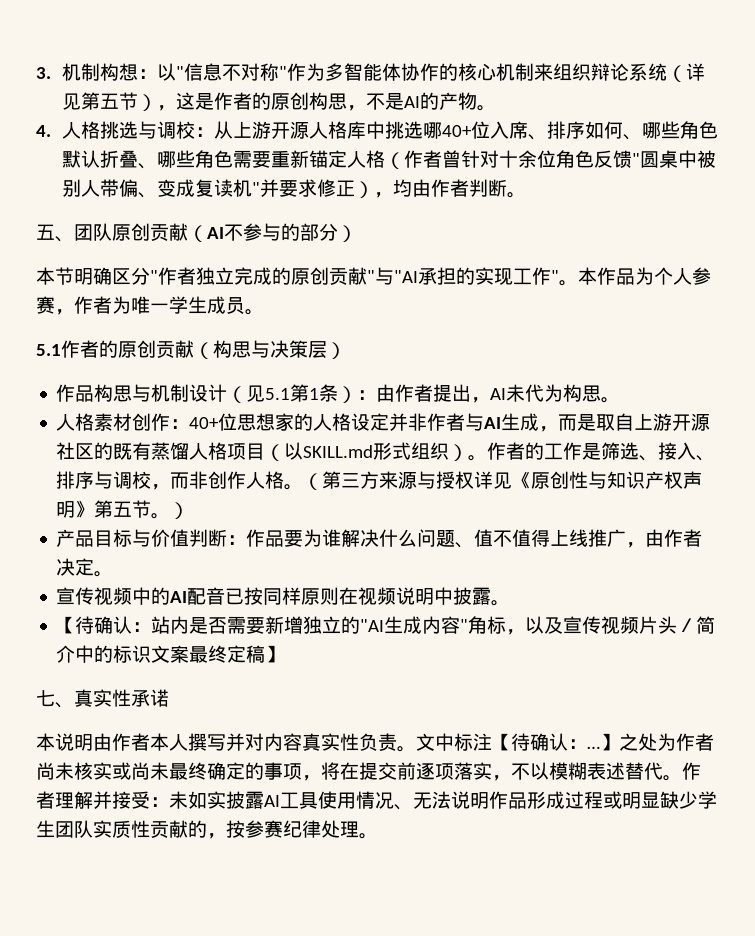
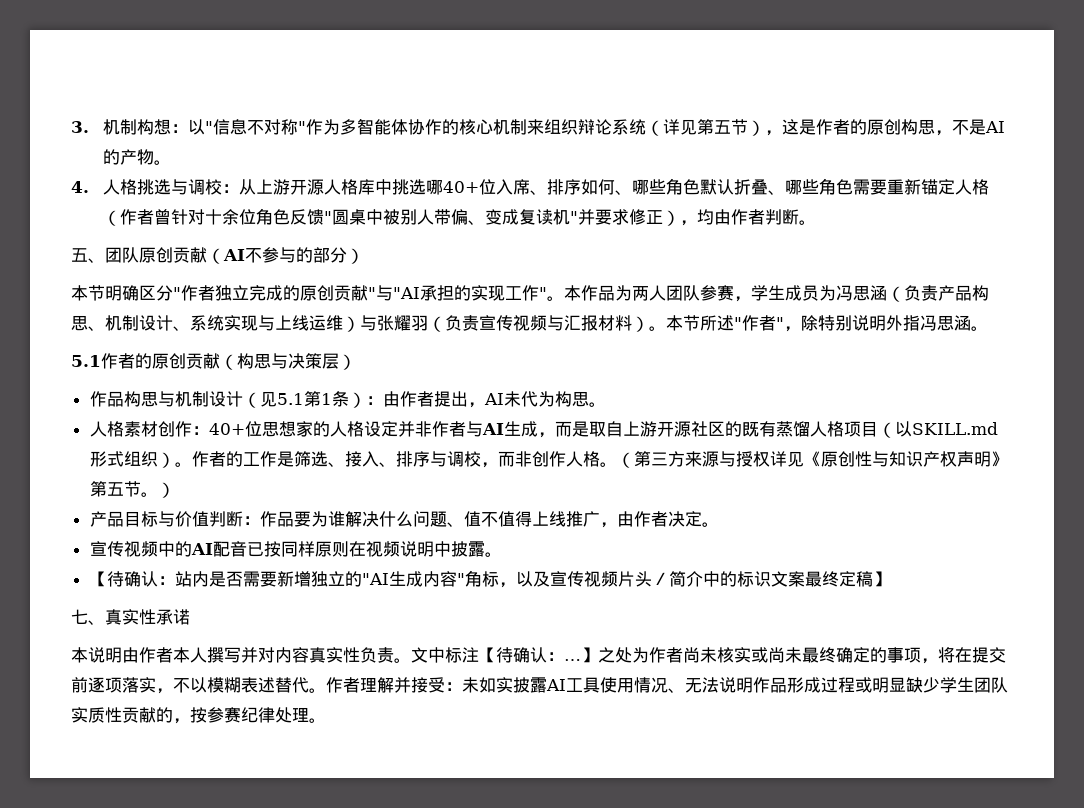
[654,267,711,285] [36,296,245,315] 个人参赛，作者为唯一学生成员 -> [632,285,989,302] [71,315,971,332] 两人团队参赛，学生成员为冯思涵（负责产品构思、机制设计、系统实现与上线运维）与张耀羽（负责宣传视频与汇报材料）。本节所述"作者"，除特别说明外指冯思涵

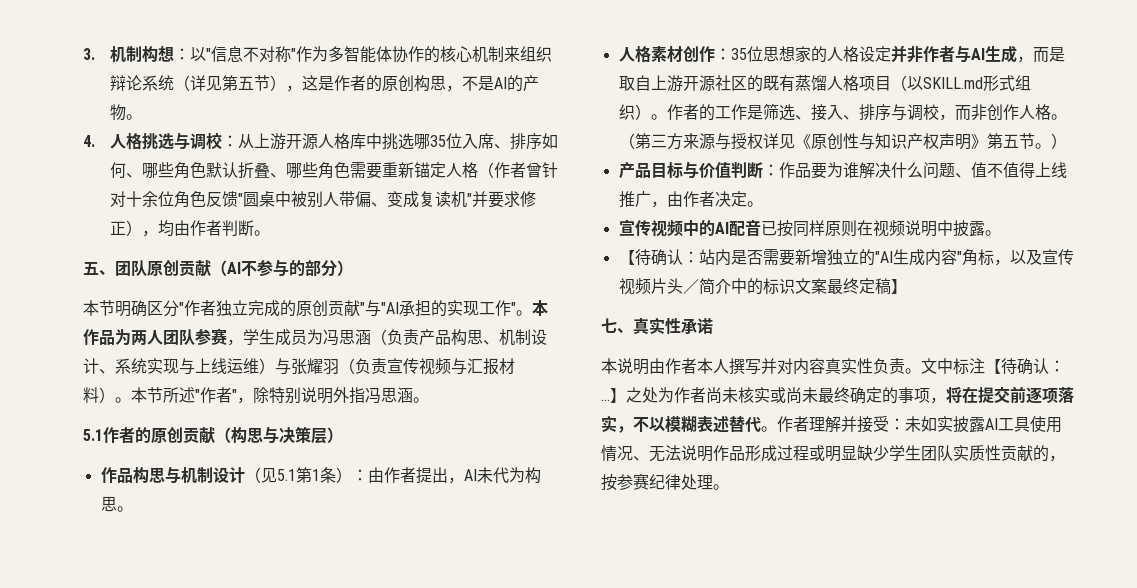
[443,181,480,193] 40+ -> [429,135,446,147] 35
[208,423,245,435] 40+ -> [730,48,747,60] 35

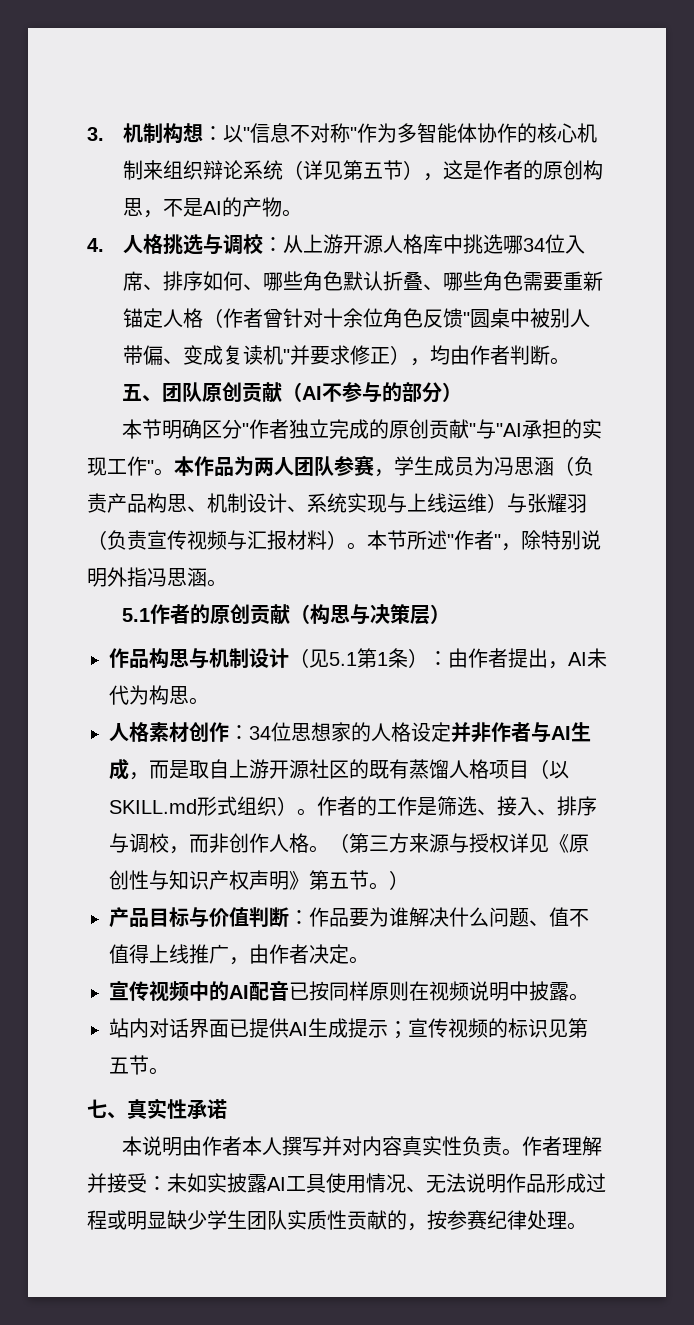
[429,135,446,147] 35 -> [522,238,545,252] 34
[730,48,747,60] 35 -> [249,726,271,740] 34
[618,249,1074,266] [618,278,907,295] 【待确认：站内是否需要新增独立的"AI生成内容"角标，以及宣传视频片头／简介中的标识文案最终定稿】 -> [109,1018,588,1039] [109,1055,169,1075] 站内对话界面已提供AI生成提示；宣传视频的标识见第五节。
[921,358,1065,375] [601,386,1074,404] [601,415,777,433] 文中标注【待确认：…】之处为作者尚未核实或尚未最终确定的事项，将在提交前逐项落实，不以模糊表述替代。 -> (522, 1152) none

